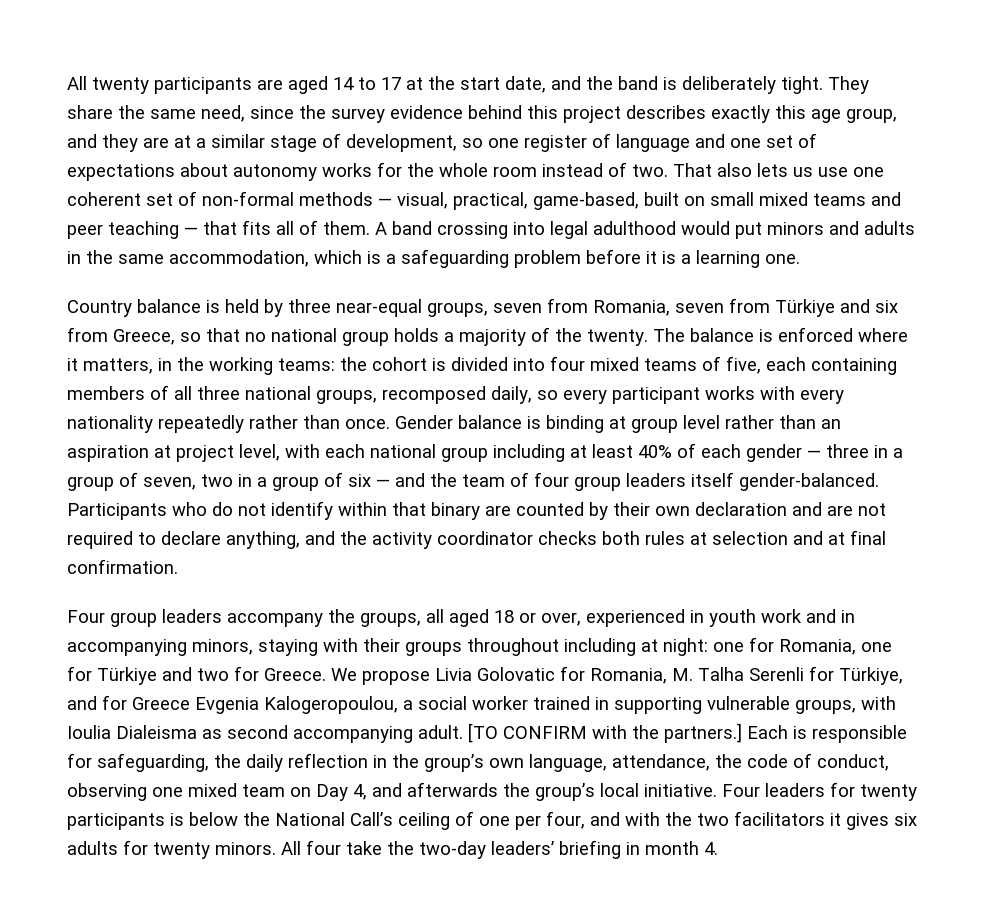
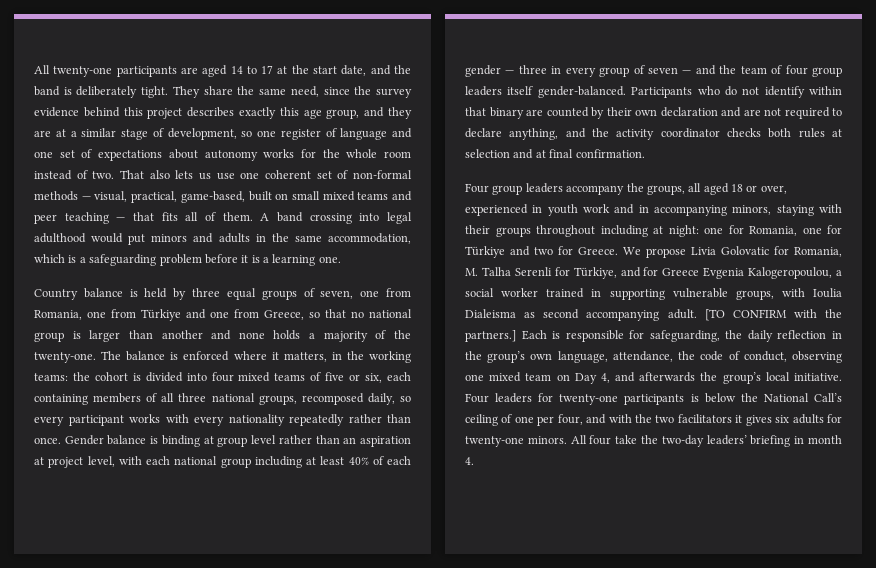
[67,76,149,94] All twenty -> [34,65,113,77] All twenty-one
[336,299,542,317] near-equal groups, seven -> [226,288,380,300] equal groups of seven, one
[675,303,724,313] seven -> [87,311,106,318] one
[875,300,898,313] six -> [210,311,229,318] one
(389, 338) none -> [72,330,265,342] is larger than another and none
[587,329,648,346] twenty. -> [34,352,96,363] twenty-one.
[726,356,761,374] five, -> [325,372,383,383] five or six,
[893,448,903,458] [67,472,371,491] a group of seven, two in a group of six -> [565,65,678,77] every group of seven
[860,784,917,801] twenty -> [559,394,619,405] twenty-one
[153,842,210,859] twenty -> [465,436,524,447] twenty-one

